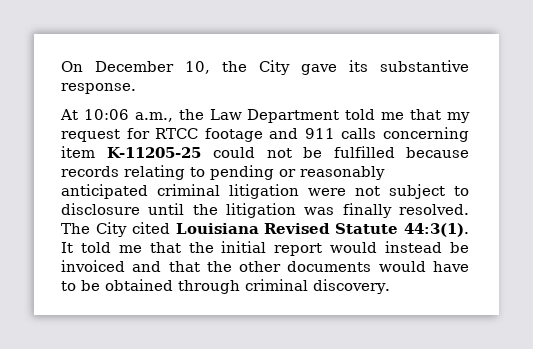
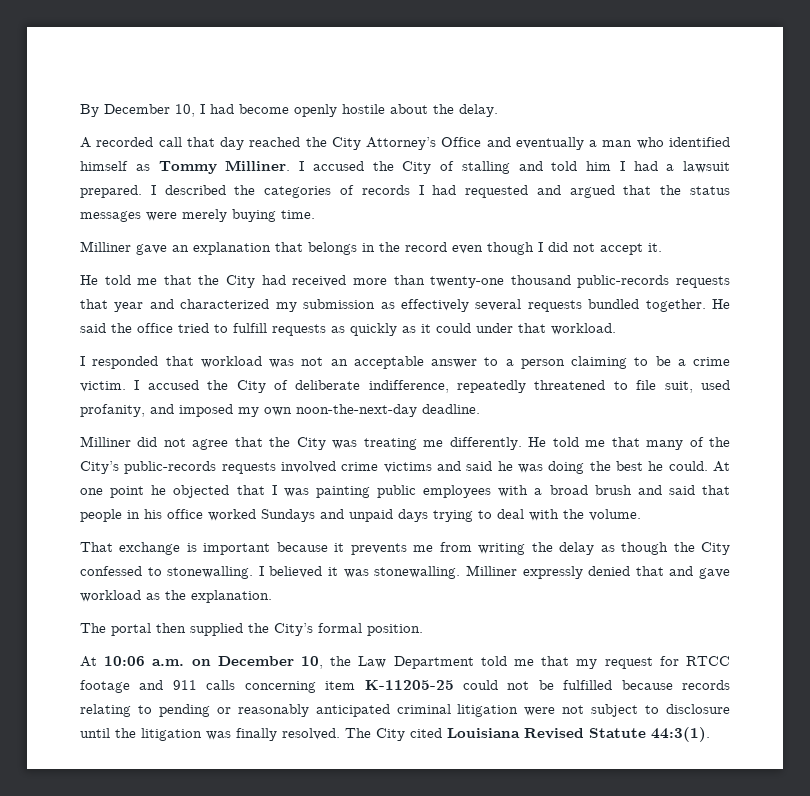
[61,60,469,75] [61,83,136,94] [60,109,173,122] On December 10, the City gave its substantive response. // At 10:06 a.m., -> [80,104,498,117] [80,137,730,150] [80,160,730,174] [80,185,731,198] [80,209,315,222] [80,241,662,255] [80,275,731,288] [80,299,730,312] [80,323,616,336] [80,356,730,369] [80,380,730,393] [80,404,480,417] [80,436,731,450] [80,461,730,474] [80,485,730,498] [80,509,641,522] [80,542,730,555] [80,565,731,579] [80,590,272,603] [80,623,423,636] [80,656,323,669] By December 10, I had become openly hostile about the delay. // A recorded call that day reached the City Attorney’s Office and eventually a man who identified himself as Tommy Milliner. I accused the City of stalling and told him I had a lawsuit prepared. I described the categories of records I had requested and argued that the status messages were merely buying time. // Milliner gave an explanation that belongs in the record even though I did not accept it. // He told me that the City had received more than twenty-one thousand public-records requests that year and characterized my submission as effectively several requests bundled together. He said the office tried to fulfill requests as quickly as it could under that workload. // I responded that workload was not an acceptable answer to a person claiming to be a crime victim. I accused the City of deliberate indifference, repeatedly threatened to file suit, used profanity, and imposed my own noon-the-next-day deadline. // Milliner did not agree that the City was treating me differently. He told me that many of the City’s public-records requests involved crime victims and said he was doing the best he could. At one point he objected that I was painting public employees with a broad brush and said that people in his office worked Sundays and unpaid days trying to deal with the volume. // That exchange is important because it prevents me from writing the delay as though the City confessed to stonewalling. I believed it was stonewalling. Milliner expressly denied that and gave workload as the explanation. // The portal then supplied the City’s formal position. // At 10:06 a.m. on December 10,
[61,241,470,256] [61,260,469,272] [61,279,390,294] It told me that the initial report would instead be invoiced and that the other documents would have to be obtained through criminal discovery. -> (710, 734) none

